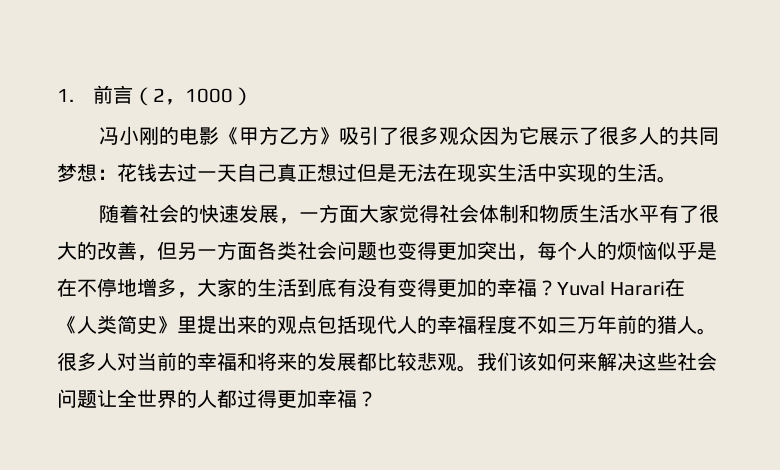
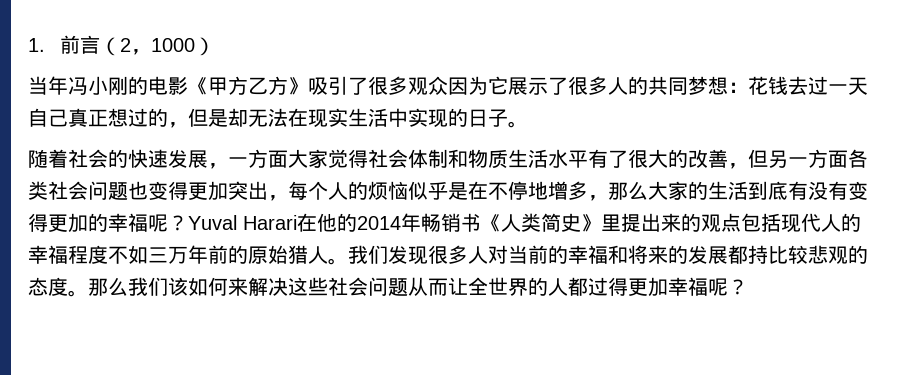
(253, 96) none -> [28,76,68,95] 当年
[357,163,397,182] 但是 -> [148,108,248,128] 的，但是却
[617,163,657,182] 生活 -> [468,109,508,127] 日子
(197, 295) none -> [608,181,648,200] 那么
(537, 287) none -> [148,214,168,232] 呢
(686, 287) none -> [317,213,481,232] 他的2014年畅销书
[657,315,717,335] 猎人。 -> [248,245,428,265] 原始猎人。我们发现
(377, 361) none -> [748,245,768,264] 持
[457,365,477,372] 。 -> [848,245,868,264] [28,277,128,297] 的态度。那么
(97, 399) none -> [408,277,448,296] 从而
(357, 398) none -> [708,278,728,296] 呢

